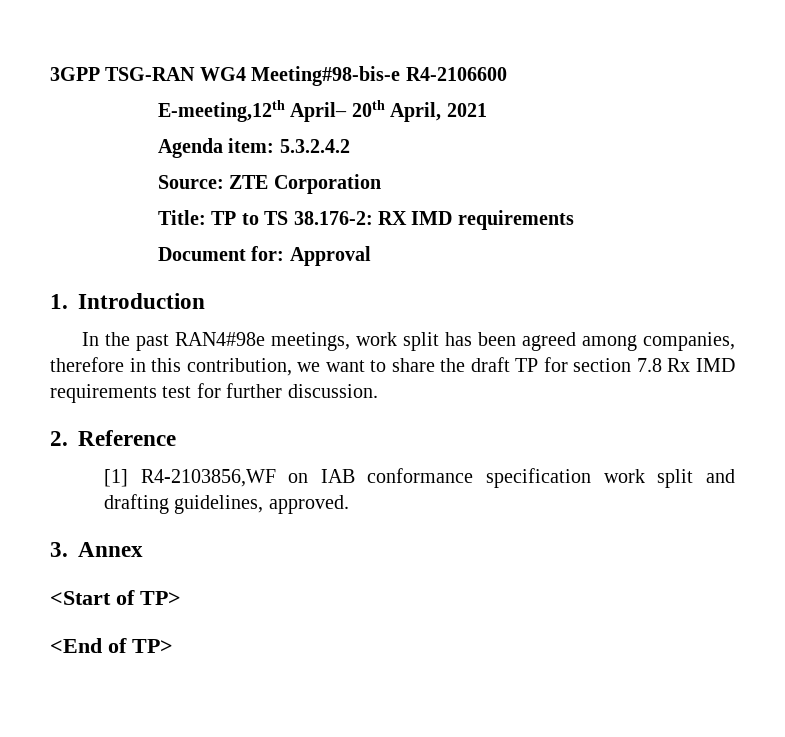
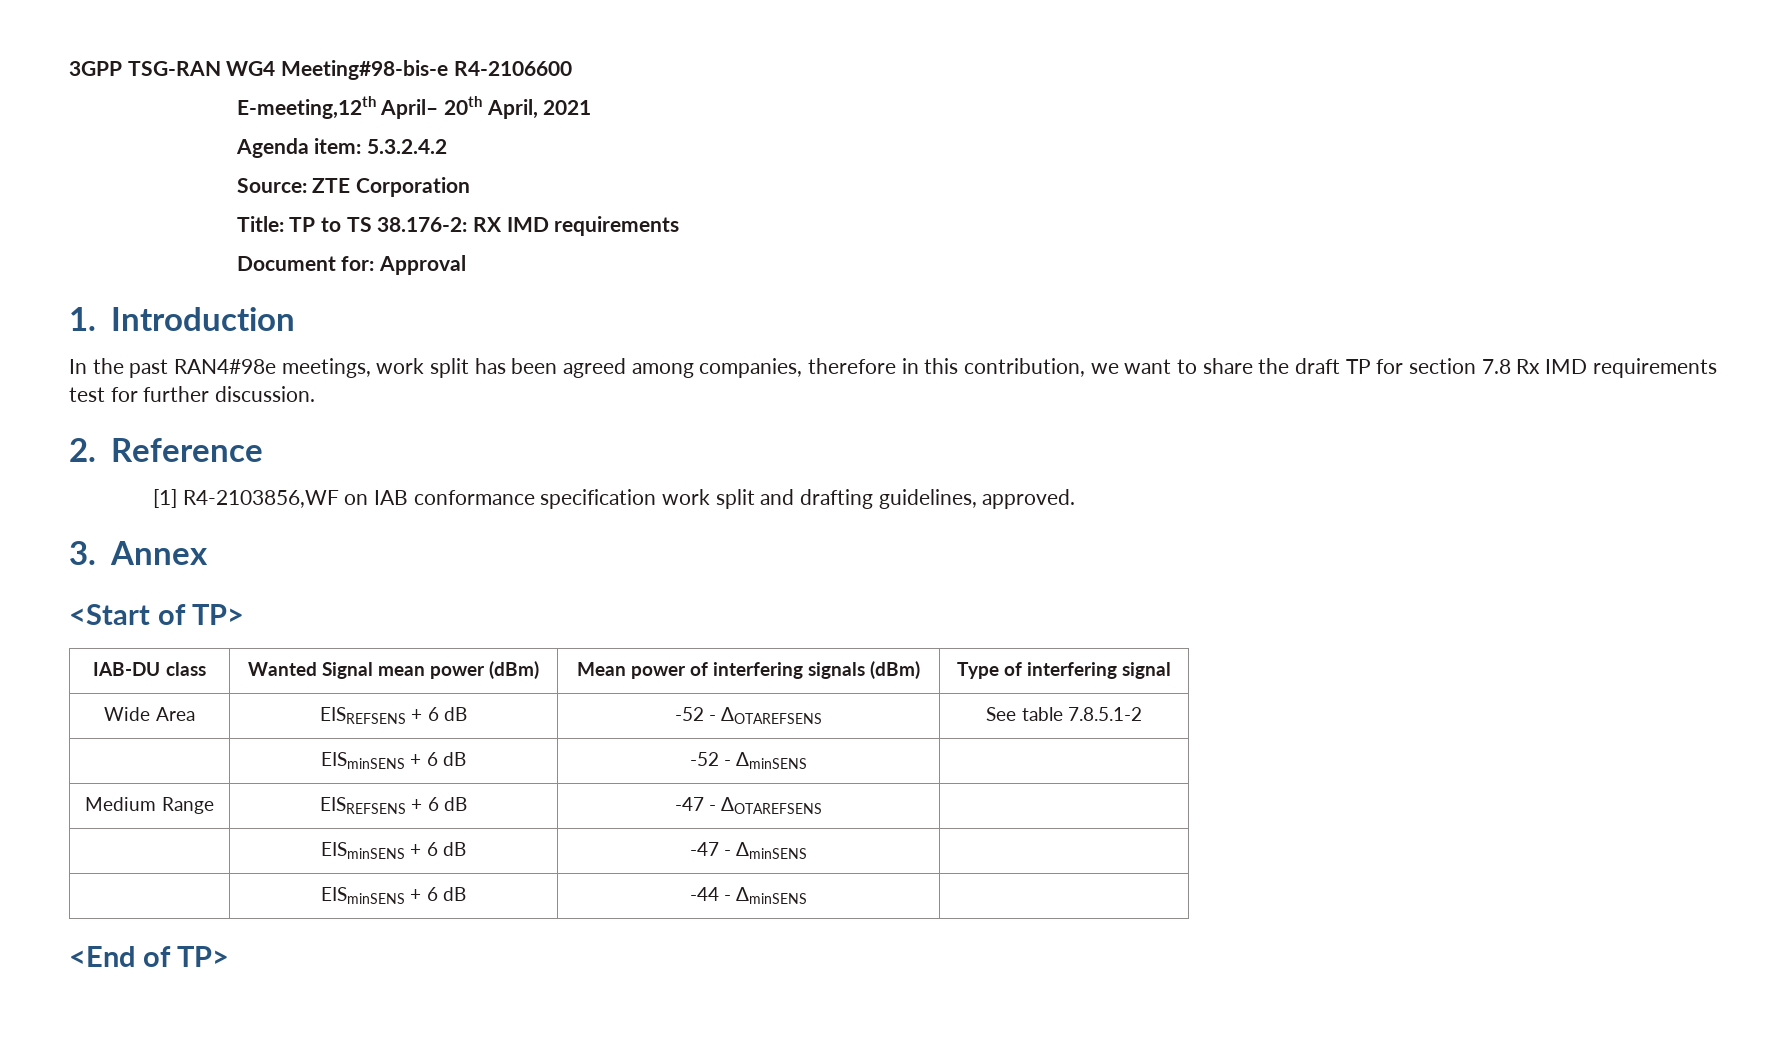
(181, 598) none -> [93,662,206,676] [247,661,540,679] [576,661,921,679] [956,662,1172,679] [104,707,195,721] [320,707,467,724] [674,707,823,724] [986,707,1142,721] [321,752,466,769] [689,752,808,769] [85,797,214,814] [320,797,467,814] [674,797,823,814] [321,842,466,859] [689,842,808,859] [321,887,466,904] [689,887,808,904] // IAB-DU class | Wanted Signal mean power (dBm) | Mean power of interfering signals (dBm) | Type of interfering signal // Wide Area | EISREFSENS + 6 dB | -52 - ΔOTAREFSENS | See table 7.8.5.1-2 // | EISminSENS + 6 dB | -52 - ΔminSENS | // Medium Range | EISREFSENS + 6 dB | -47 - ΔOTAREFSENS | // | EISminSENS + 6 dB | -47 - ΔminSENS | // | EISminSENS + 6 dB | -44 - ΔminSENS |

